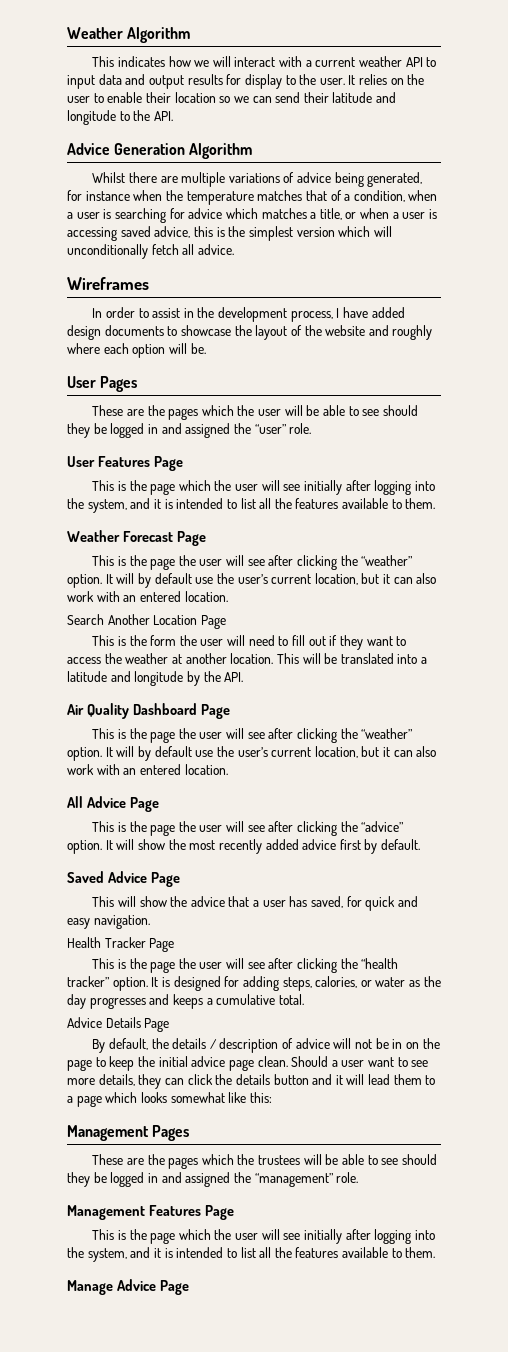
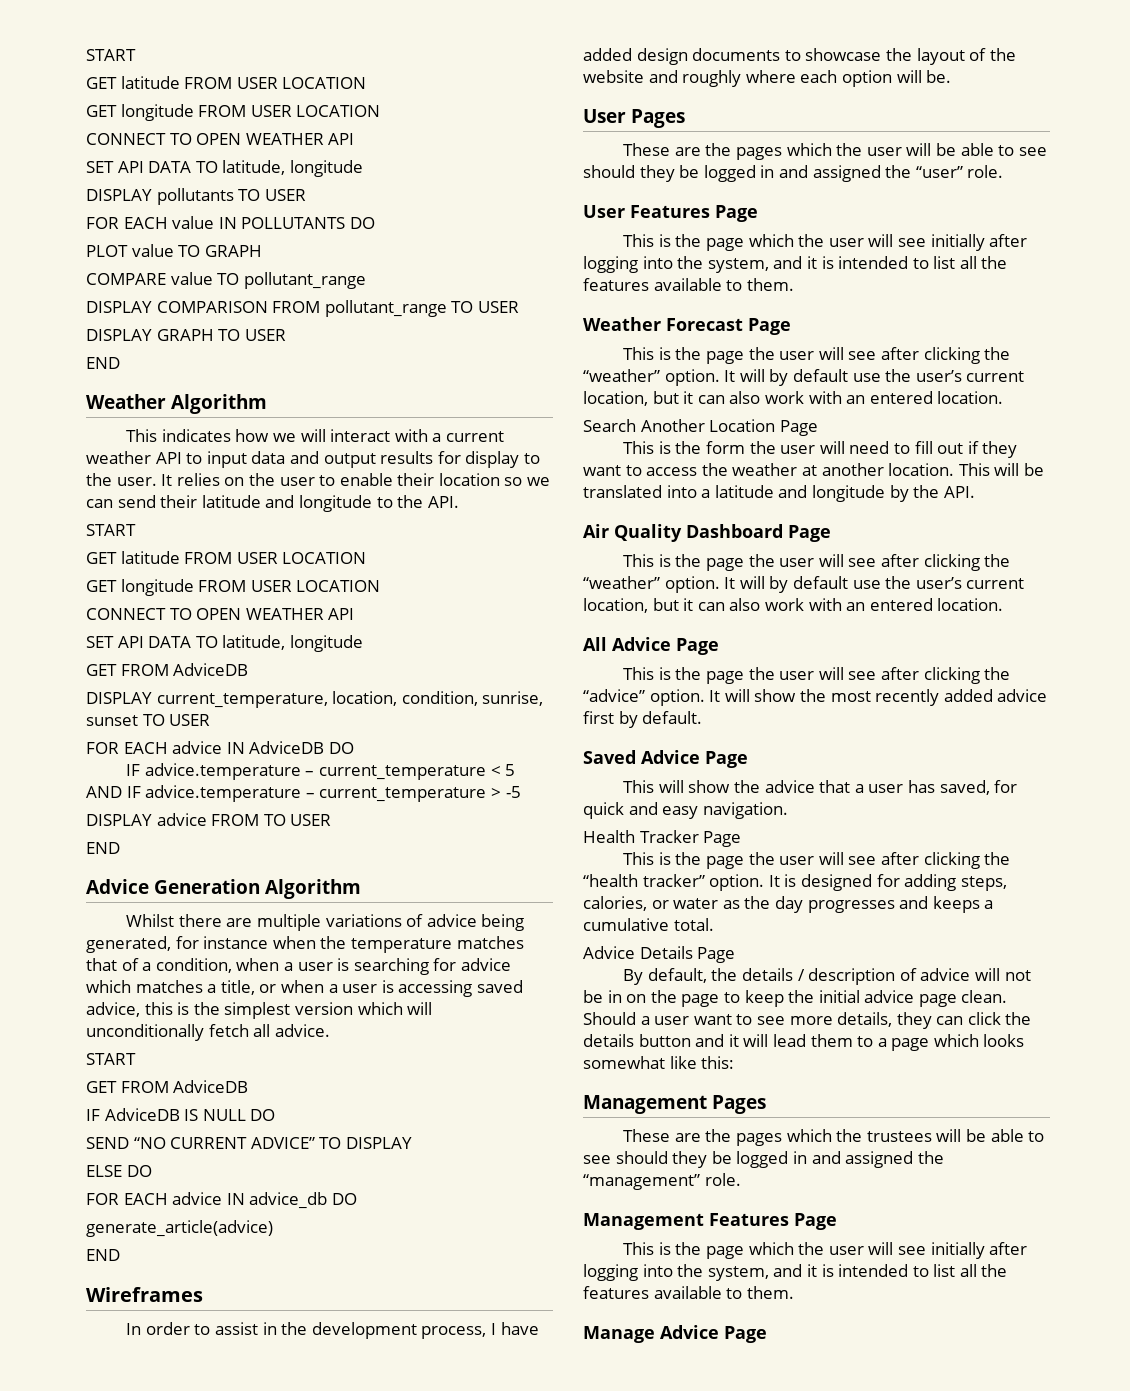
(67, 33) none -> [86,49,136,61] [86,76,367,89] [86,104,381,121] [86,133,355,145] [86,160,363,177] [86,188,306,205] [86,216,375,229] [86,244,262,257] [86,272,366,289] [86,300,519,317] [86,329,286,341] [86,357,120,369] START // GET latitude FROM USER LOCATION // GET longitude FROM USER LOCATION // CONNECT TO OPEN WEATHER API // SET API DATA TO latitude, longitude // DISPLAY pollutants TO USER // FOR EACH value IN POLLUTANTS DO // PLOT value TO GRAPH // COMPARE value TO pollutant_range // DISPLAY COMPARISON FROM pollutant_range TO USER // DISPLAY GRAPH TO USER // END //
(173, 116) none -> [86,524,136,536] [86,551,367,564] [86,579,381,596] [86,608,355,620] [86,635,363,652] [86,663,249,676] [86,691,544,708] [86,714,211,726] [86,741,354,754] [126,763,516,780] [86,785,521,802] [86,813,332,826] [86,842,120,854] // START // GET latitude FROM USER LOCATION // GET longitude FROM USER LOCATION // CONNECT TO OPEN WEATHER API // SET API DATA TO latitude, longitude // GET FROM AdviceDB // DISPLAY current_temperature, location, condition, sunrise, sunset TO USER // FOR EACH advice IN AdviceDB DO // IF advice.temperature – current_temperature < 5 AND IF advice.temperature – current_temperature > -5 // DISPLAY advice FROM TO USER // END
(234, 249) none -> [86,1053,136,1065] [86,1080,249,1093] [86,1108,276,1121] [86,1137,412,1149] [86,1165,152,1177] [86,1192,357,1209] [86,1220,273,1237] [86,1249,120,1261] // START // GET FROM AdviceDB // IF AdviceDB IS NULL DO // SEND “NO CURRENT ADVICE” TO DISPLAY // ELSE DO // FOR EACH advice IN advice_db DO // generate_article(advice) // END

